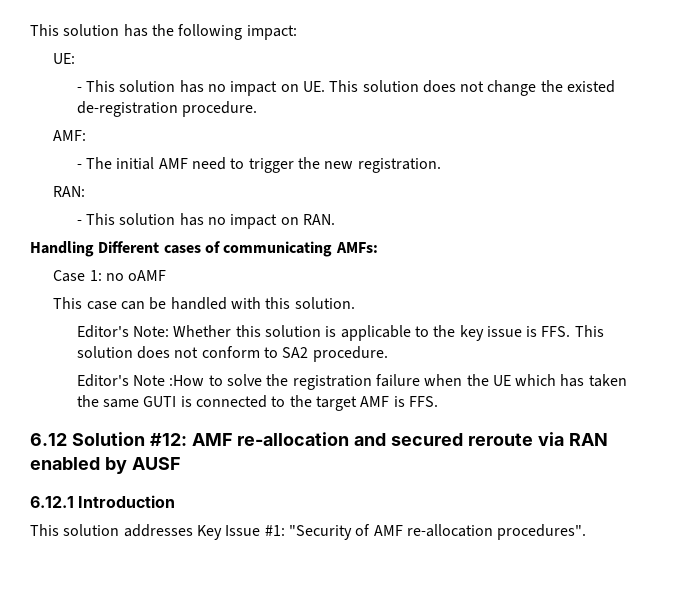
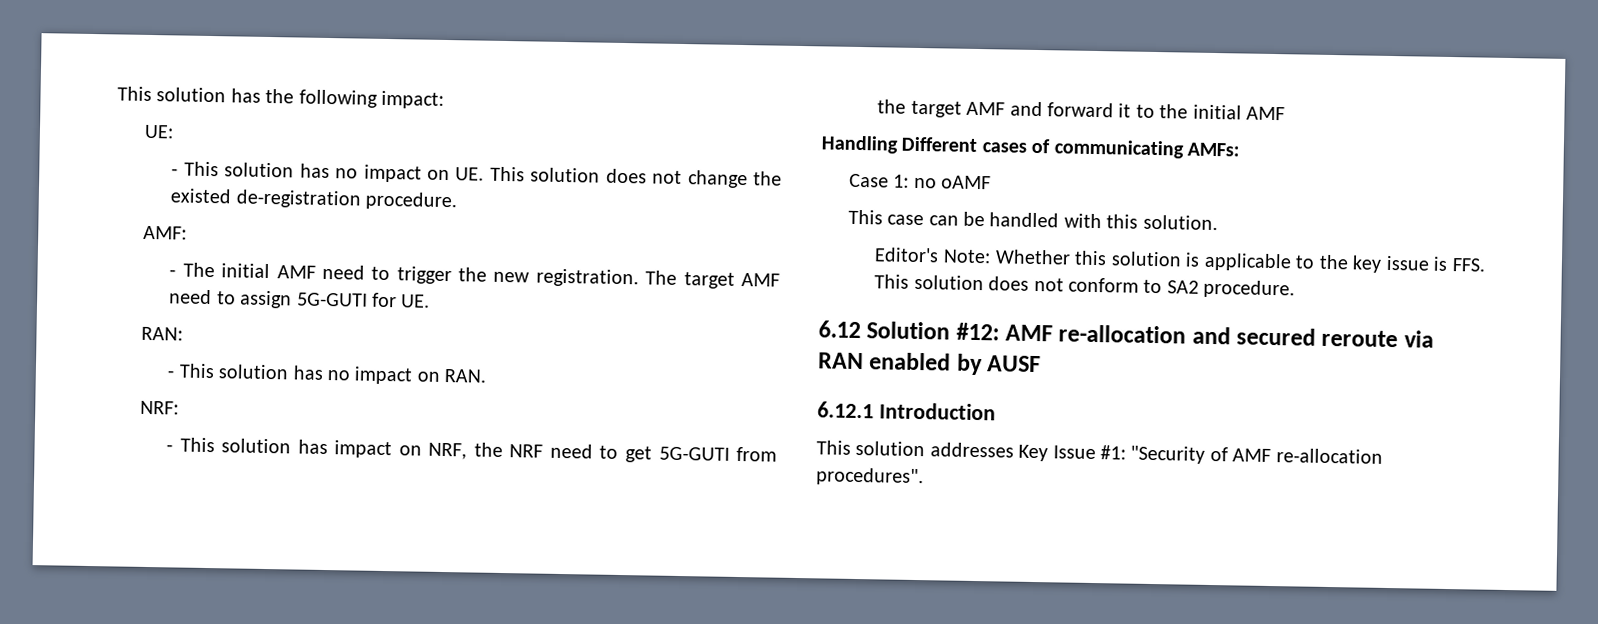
(441, 165) none -> [645,270,780,289] [169,289,431,309] The target AMF need to assign 5G-GUTI for UE.
(335, 219) none -> [139,400,179,415] [166,437,777,463] [877,99,1286,121] // NRF: // - This solution has impact on NRF, the NRF need to get 5G-GUTI from the target AMF and forward it to the initial AMF
[76,374,627,390] [76,395,438,411] // Editor's Note :How to solve the registration failure when the UE which has taken the same GUTI is connected to the target AMF is FFS. -> (1296, 289) none

